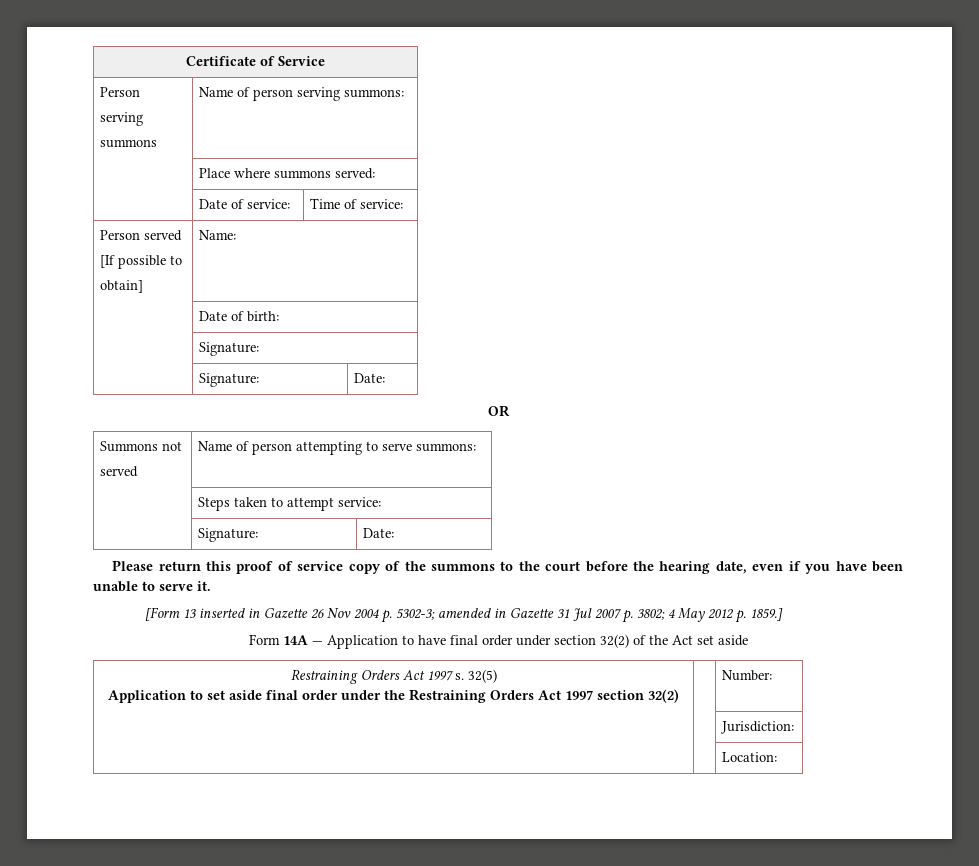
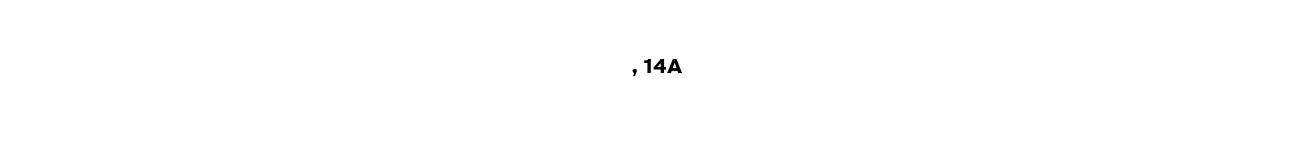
[186,56,325,66] [100,87,141,97] [100,112,144,126] [100,139,158,148] [199,87,405,101] [199,168,376,179] [199,199,291,209] [310,198,404,209] [100,230,183,241] [100,255,183,269] [100,280,144,293] [199,230,237,240] [199,311,280,322] [199,342,260,356] [199,373,260,387] [354,373,386,383] [487,405,510,417] [100,441,183,452] [100,466,139,477] [198,441,477,455] [198,497,382,511] [198,528,259,542] [363,528,395,538] [112,560,904,574] [93,581,211,592] [145,607,784,623] [248,634,748,649] [290,669,497,684] [107,689,679,703] [722,670,773,681] [721,721,795,734] [722,752,778,762] Certificate of Service // Person // serving // summons | Name of person serving summons: // | Place where summons served: // | Date of service: | Time of service: // Person served // [If possible to // obtain] | Name: // | Date of birth: // | Signature: // | Signature: | Date: // OR // Summons not // served | Name of person attempting to serve summons: // | Steps taken to attempt service: // | Signature: | Date: // Please return this proof of service copy of the summons to the court before the hearing date, even if you have been unable to serve it. // [Form 13 inserted in Gazette 26 Nov 2004 p. 5302-3; amended in Gazette 31 Jul 2007 p. 3802; 4 May 2012 p. 1859.] // Form 14A — Application to have final order under section 32(2) of the Act set aside // Restraining Orders Act 1997 s. 32(5) // Application to set aside final order under the Restraining Orders Act 1997 section 32(2) | | Number: // | | Jurisdiction: // | | Location: -> [632,58,684,76] , 14A

